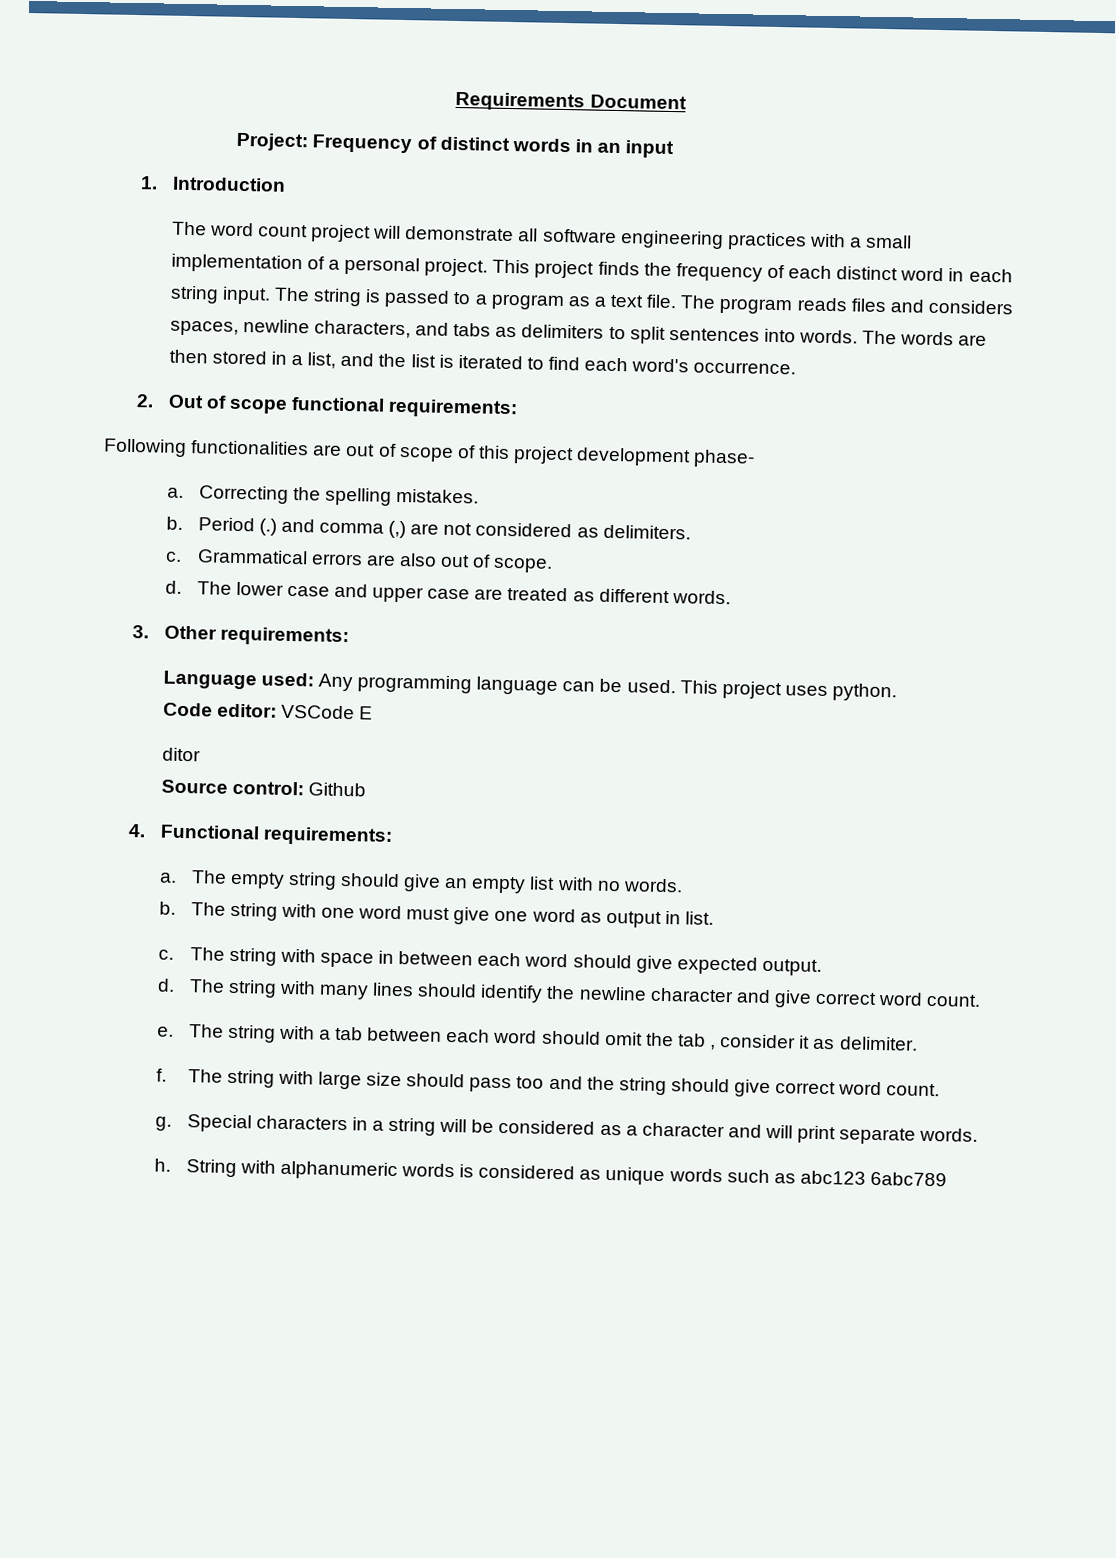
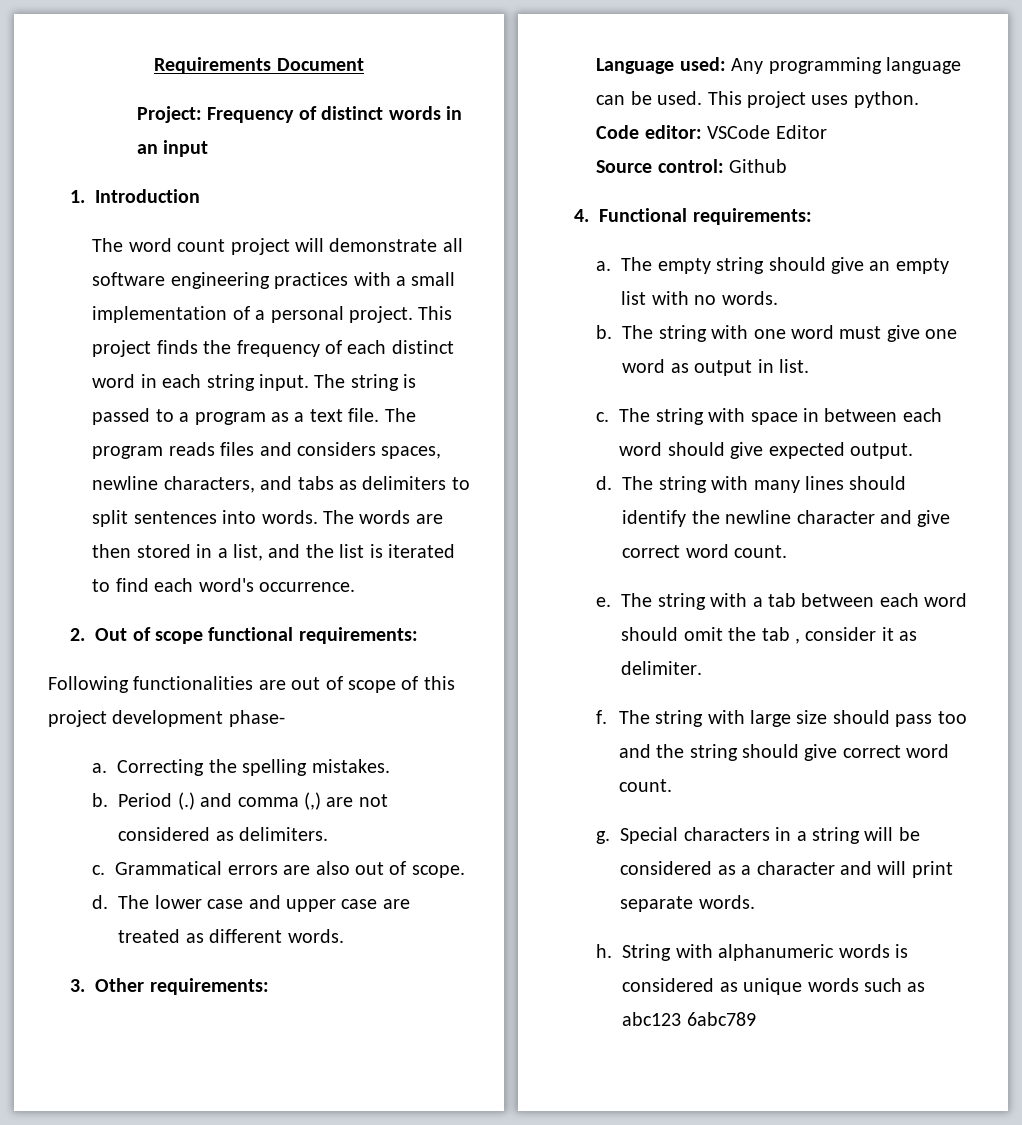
[359,706,374,720] [161,747,201,762] E // ditor -> [775,125,827,139] Editor

